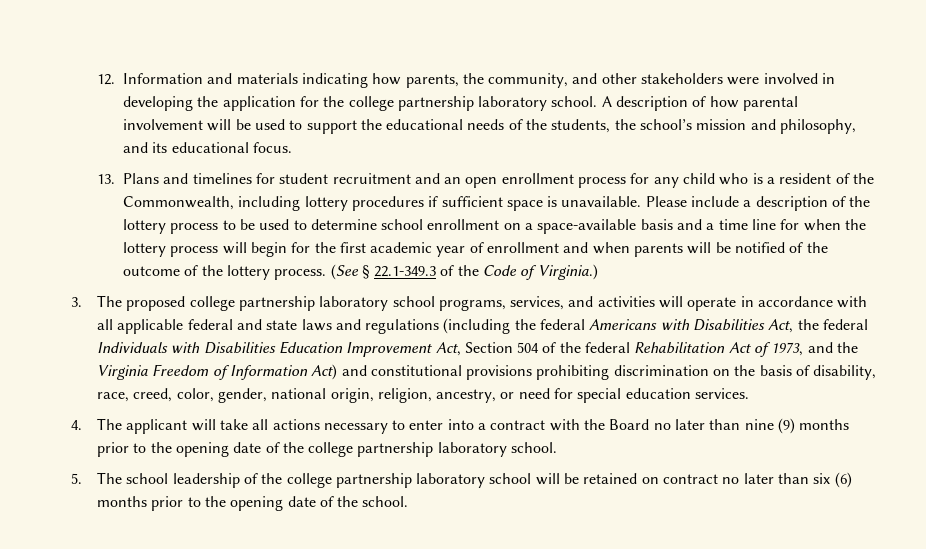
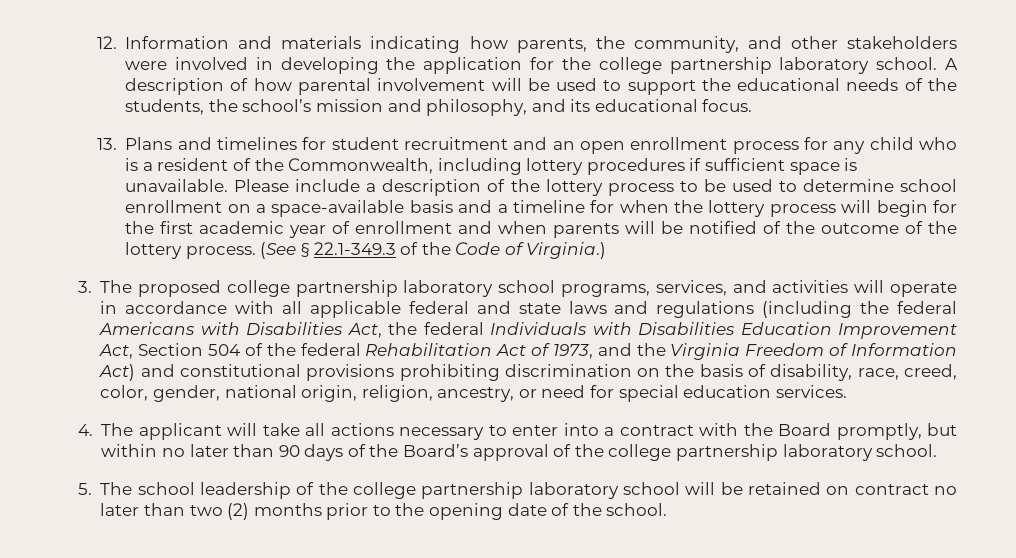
[718,219,777,230] time line -> [512,200,585,213] timeline
[653,418,850,434] [96,442,262,457] no later than nine (9) months prior to the opening date -> [836,423,958,440] [101,444,549,461] promptly, but within no later than 90 days of the Board’s approval
[813,472,852,488] six (6) -> [189,503,250,520] two (2)

